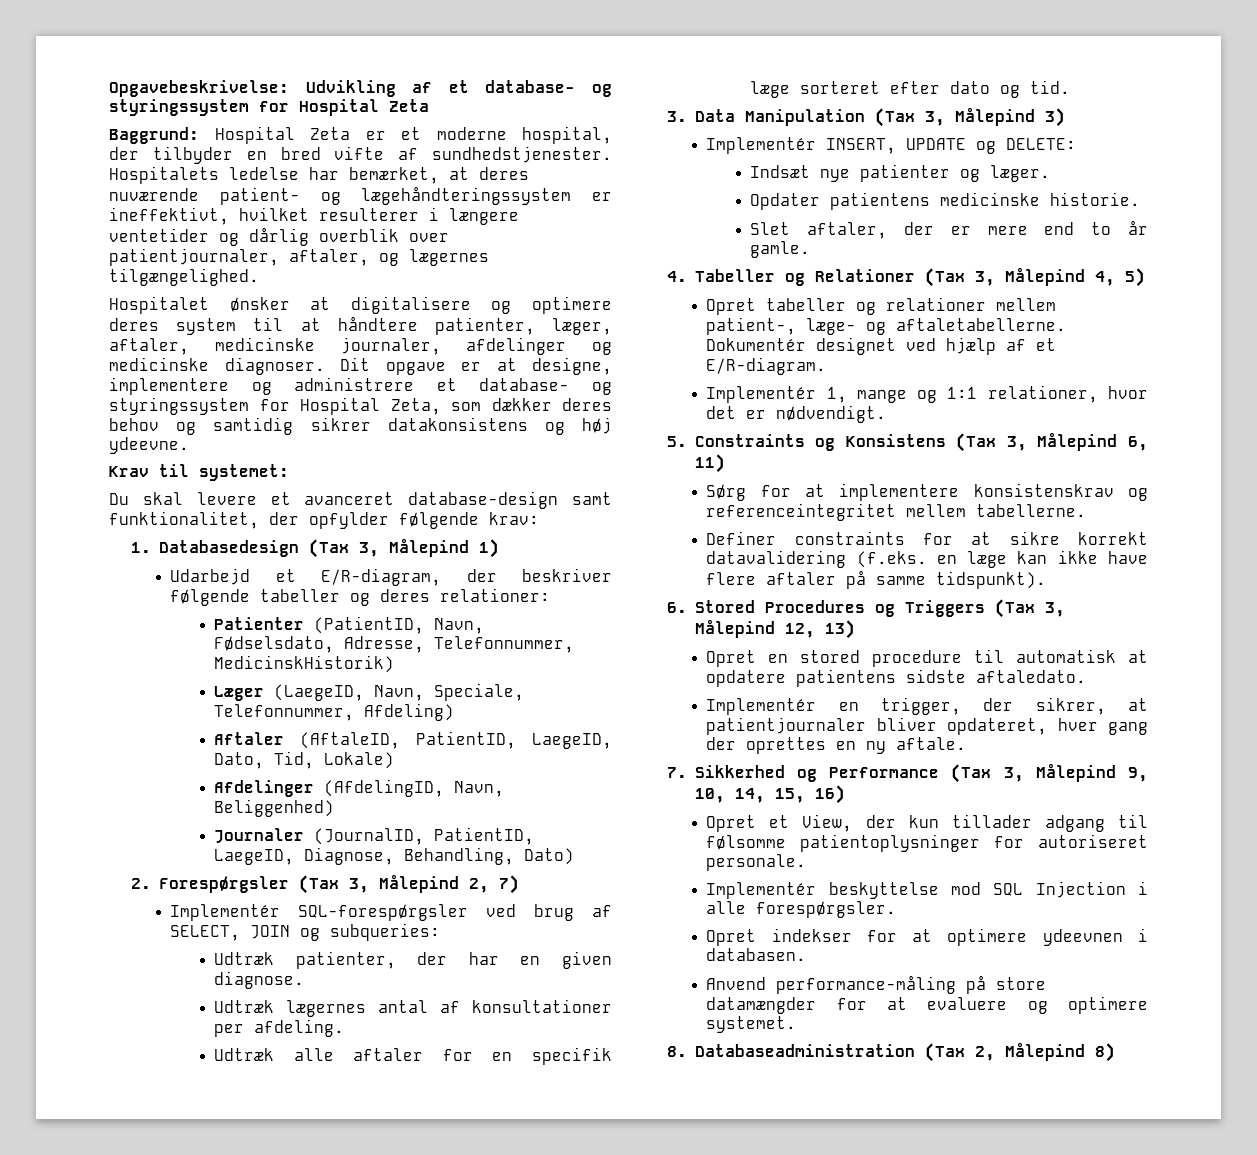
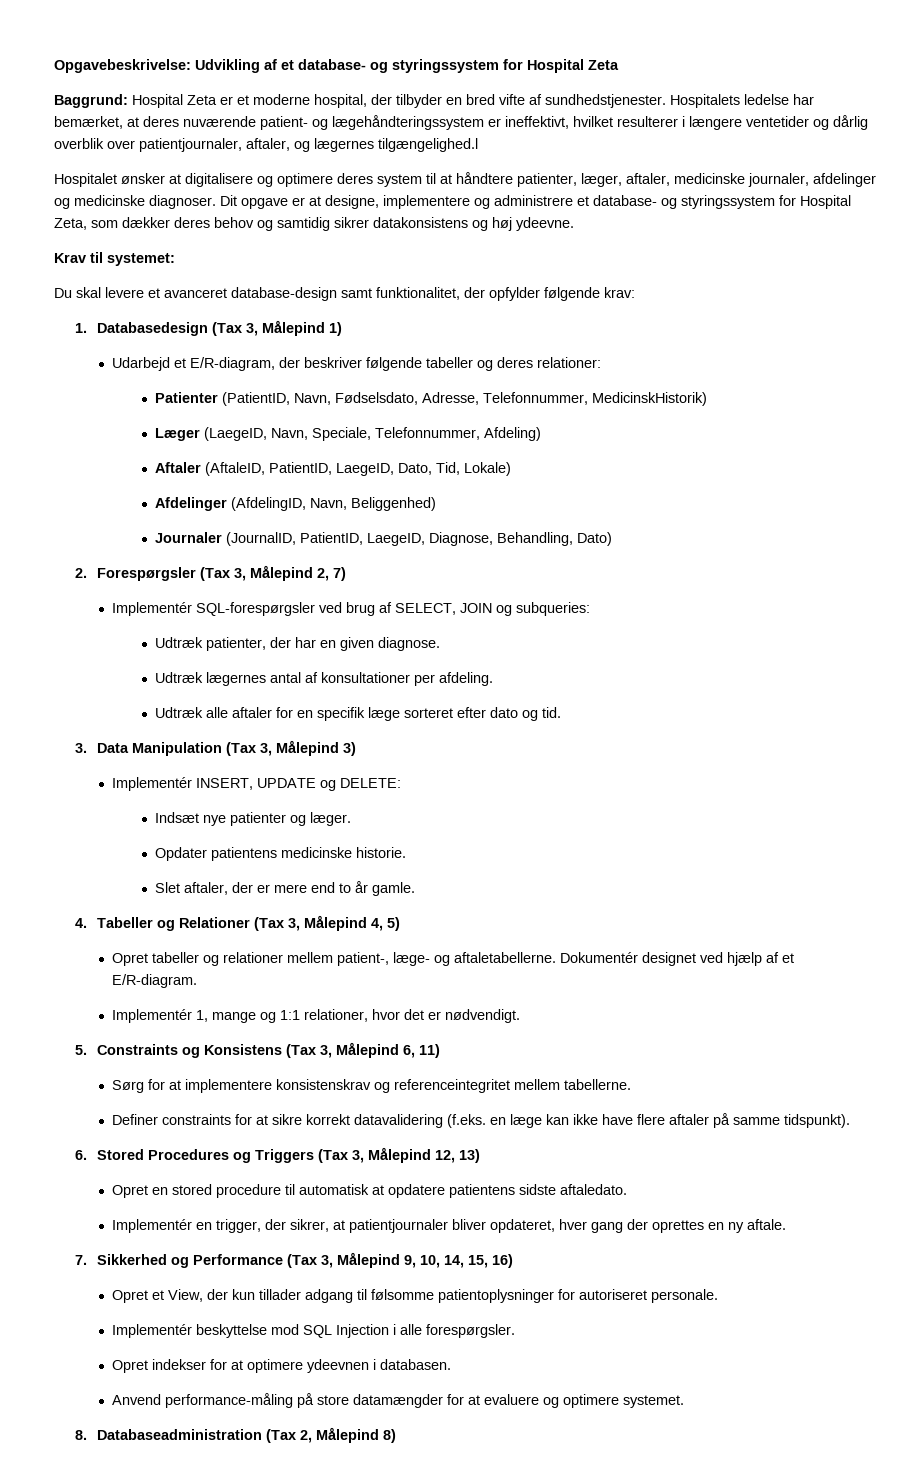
[109,268,259,286] tilgængelighed. -> [378,138,478,152] tilgængelighed.l

